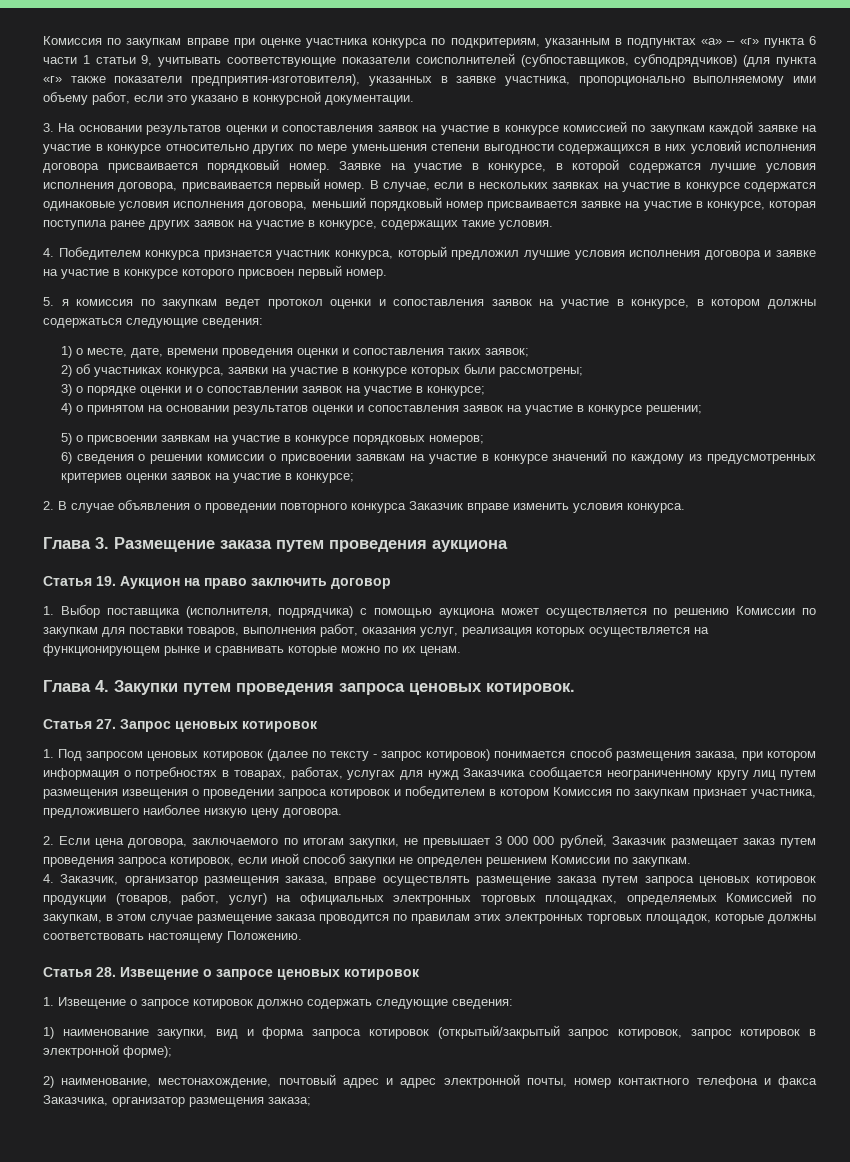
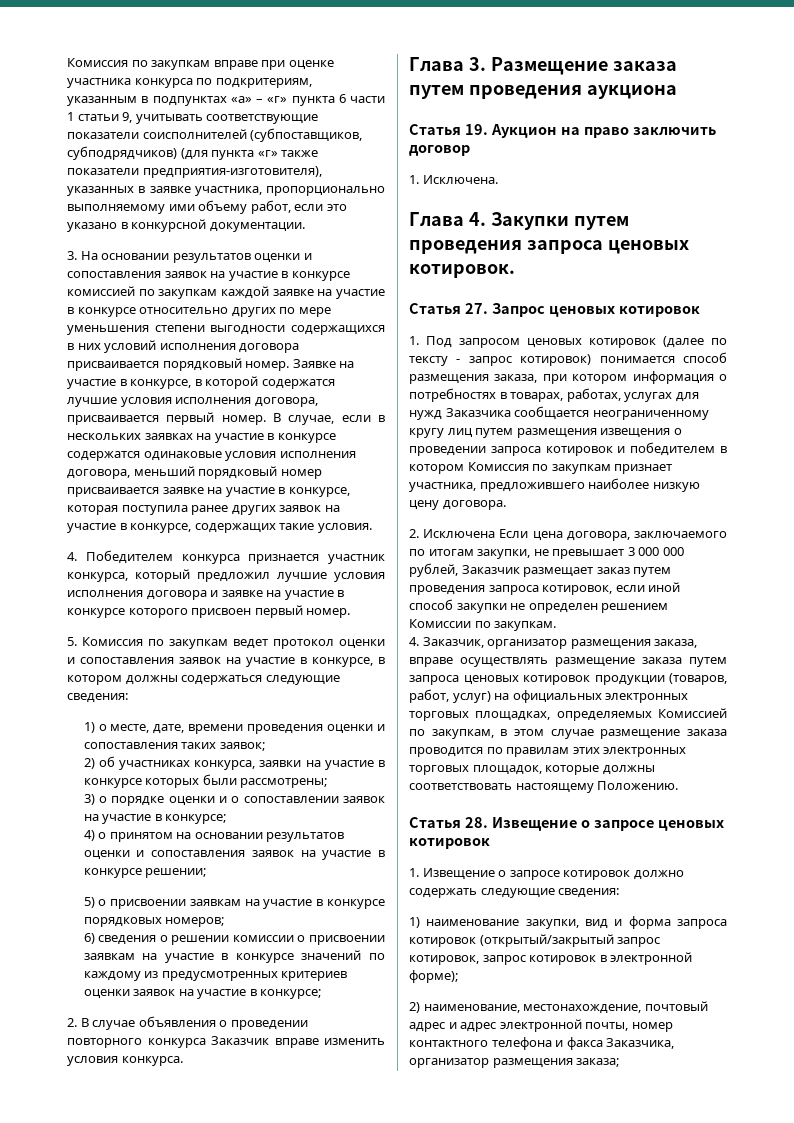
[61,299,134,306] я комиссия -> [82,637,143,646] Комиссия
[60,605,816,618] [43,624,709,637] [43,644,461,656] Выбор поставщика (исполнителя, подрядчика) с помощью аукциона может осуществляется по решению Комиссии по закупкам для поставки товаров, выполнения работ, оказания услуг, реализация которых осуществляется на функционирующем рынке и сравнивать которые можно по их ценам. -> [422,175,498,184] Исключена.
(54, 840) none -> [423,529,496,538] Исключена

